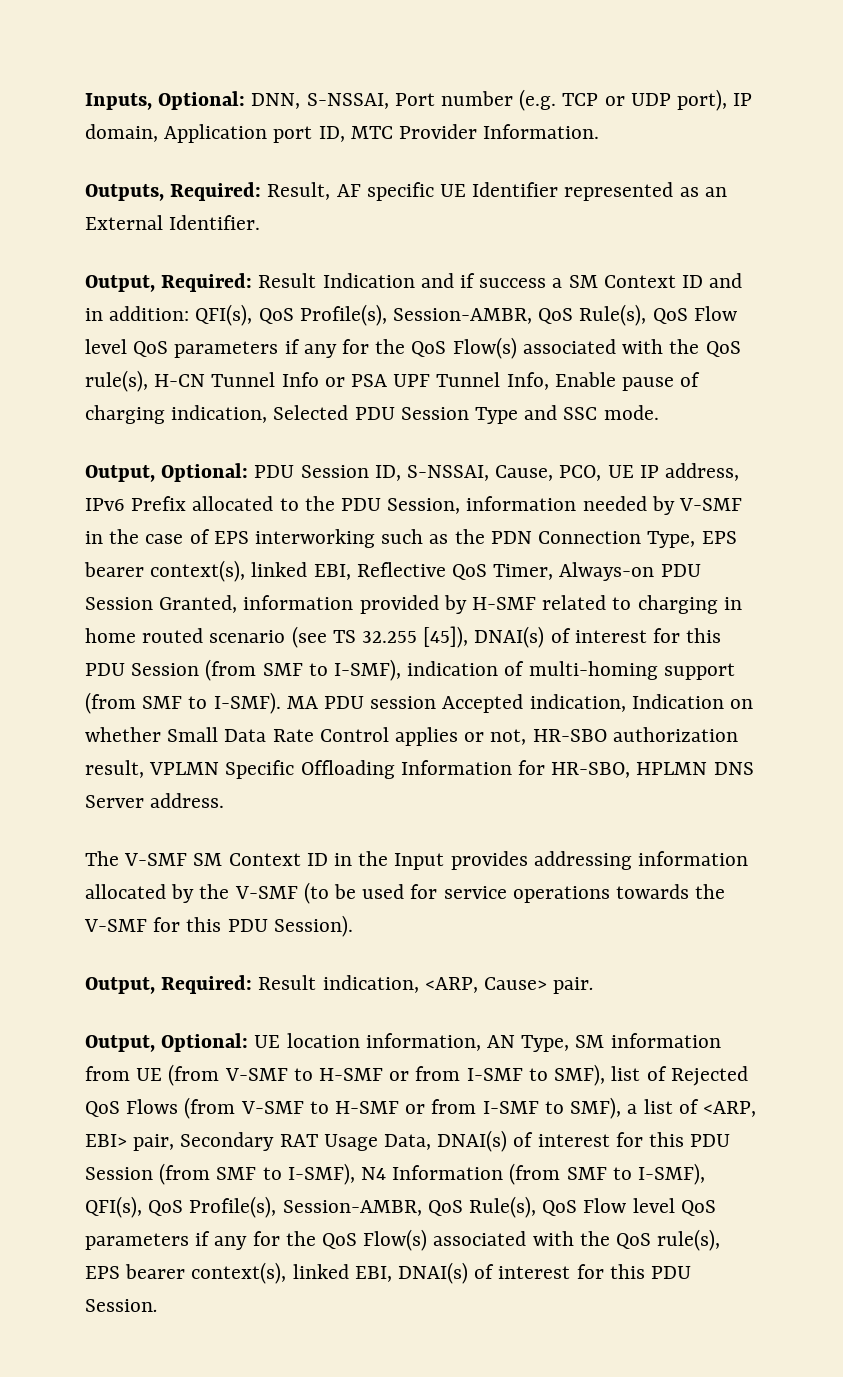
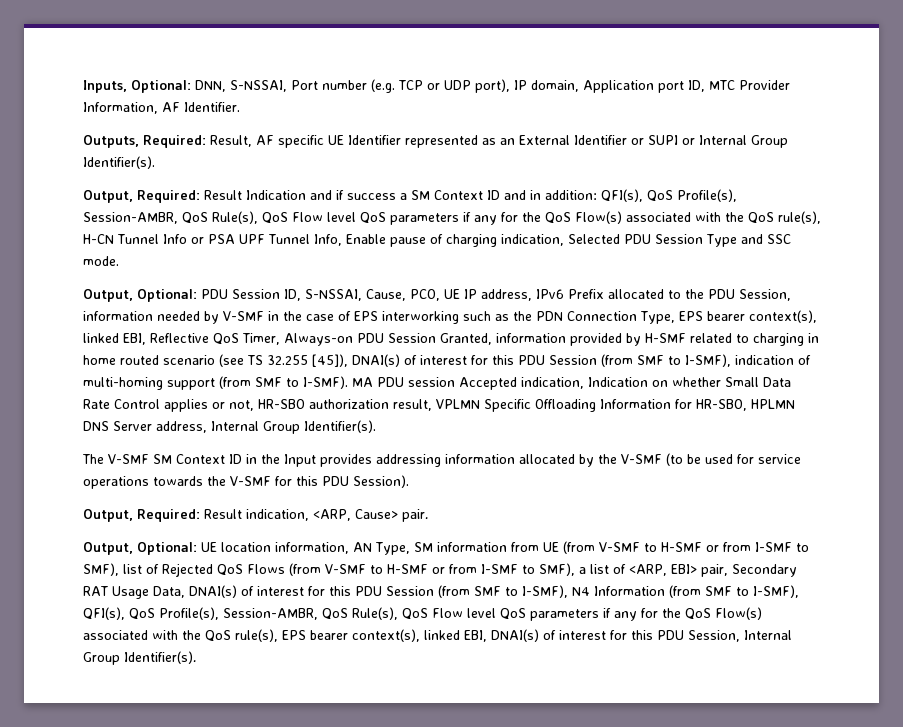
[483,124,600,139] Information. -> [83,102,240,114] Information, AF Identifier.
[169,215,261,230] Identifier. -> [574,135,788,148] [83,156,155,169] Identifier or SUPI or Internal Group Identifier(s).
[150,793,225,808] address. -> [156,420,376,434] address, Internal Group Identifier(s).
[85,1299,158,1312] Session. -> [688,630,792,642] [83,651,197,665] Session, Internal Group Identifier(s).

